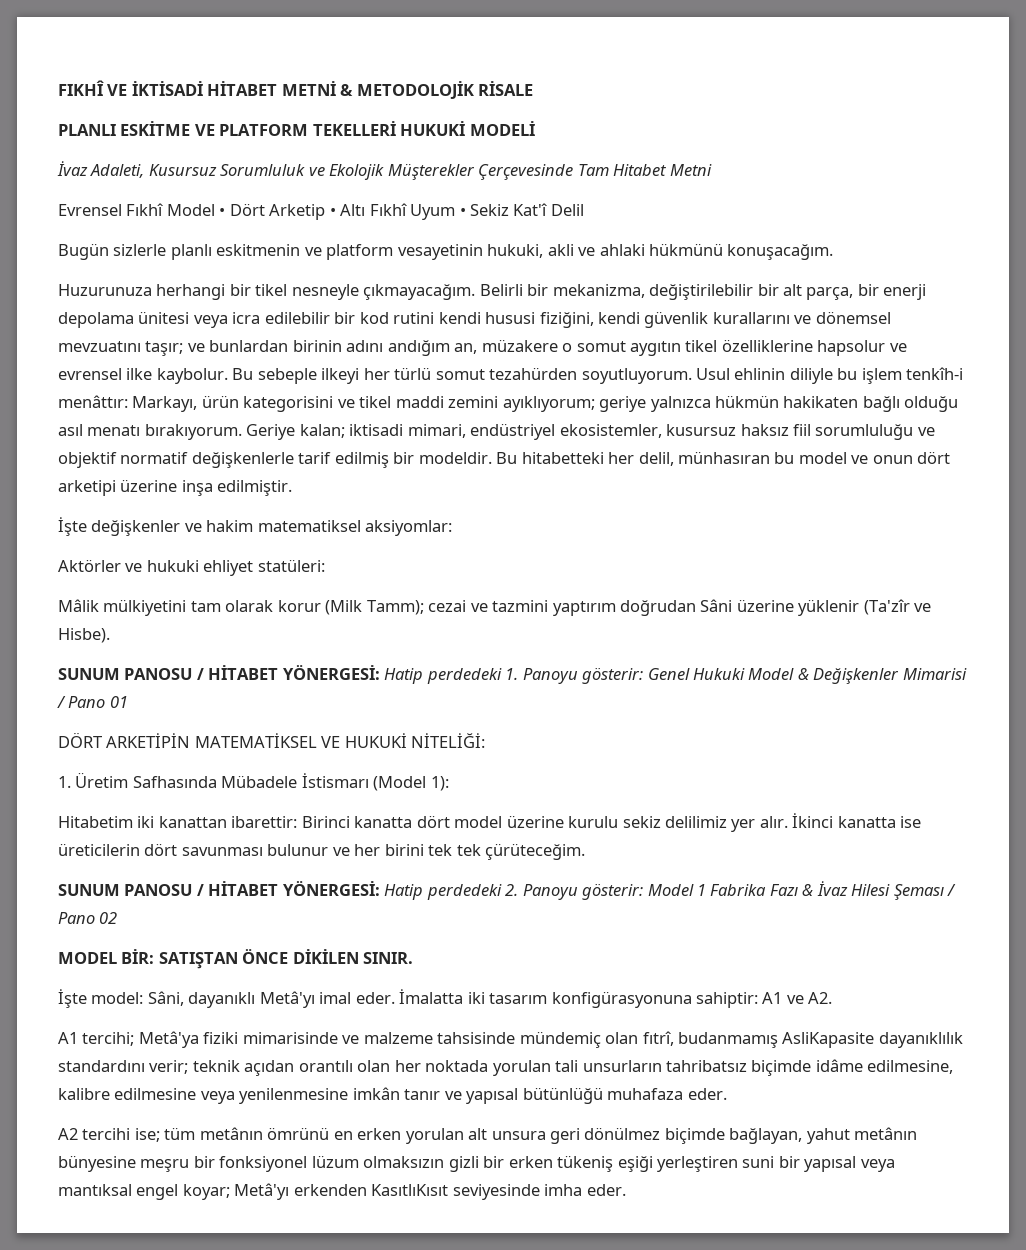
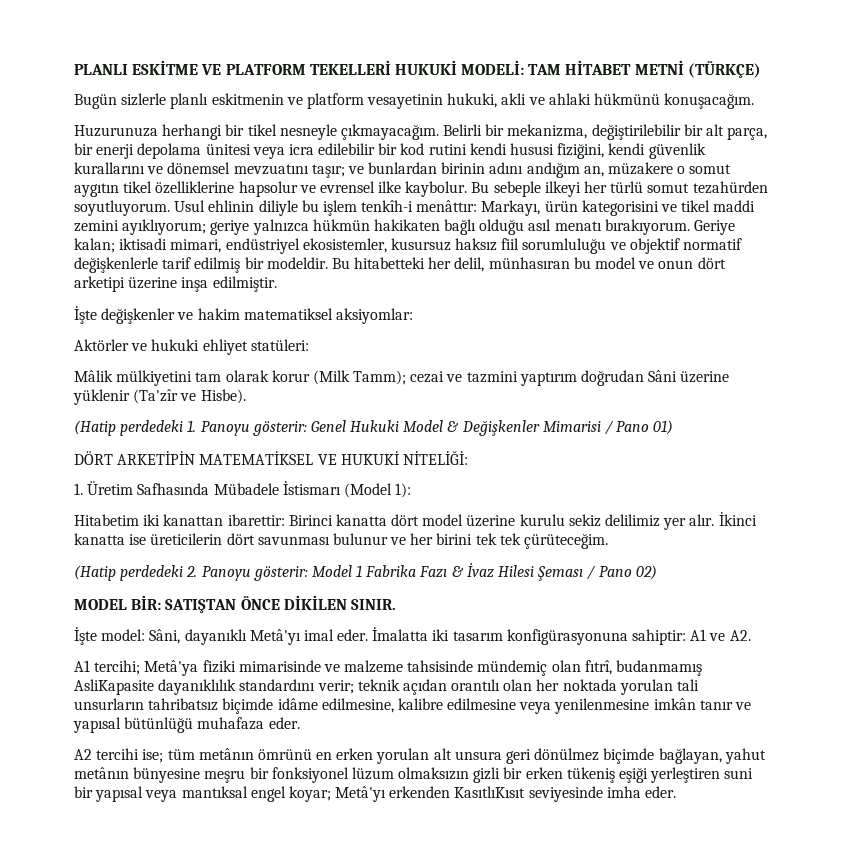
[58,80,534,99] FIKHÎ VE İKTİSADİ HİTABET METNİ & METODOLOJİK RİSALE // -> (74, 69) none
[469,121,535,136] [57,161,712,180] [58,203,584,220] MODELİ // İvaz Adaleti, Kusursuz Sorumluluk ve Ekolojik Müşterekler Çerçevesinde Tam Hitabet Metni // Evrensel Fıkhî Model • Dört Arketip • Altı Fıkhî Uyum • Sekiz Kat'î Delil -> [461,60,761,78] MODELİ: TAM HİTABET METNİ (TÜRKÇE)
[58,665,424,684] SUNUM PANOSU / HİTABET YÖNERGESİ: Hatip -> [74,420,116,436] (Hatip
[109,696,128,708] 01 -> [653,420,674,435] 01)
[58,881,424,900] SUNUM PANOSU / HİTABET YÖNERGESİ: Hatip -> [74,565,116,581] (Hatip
[99,912,118,924] 02 -> [635,565,657,580] 02)

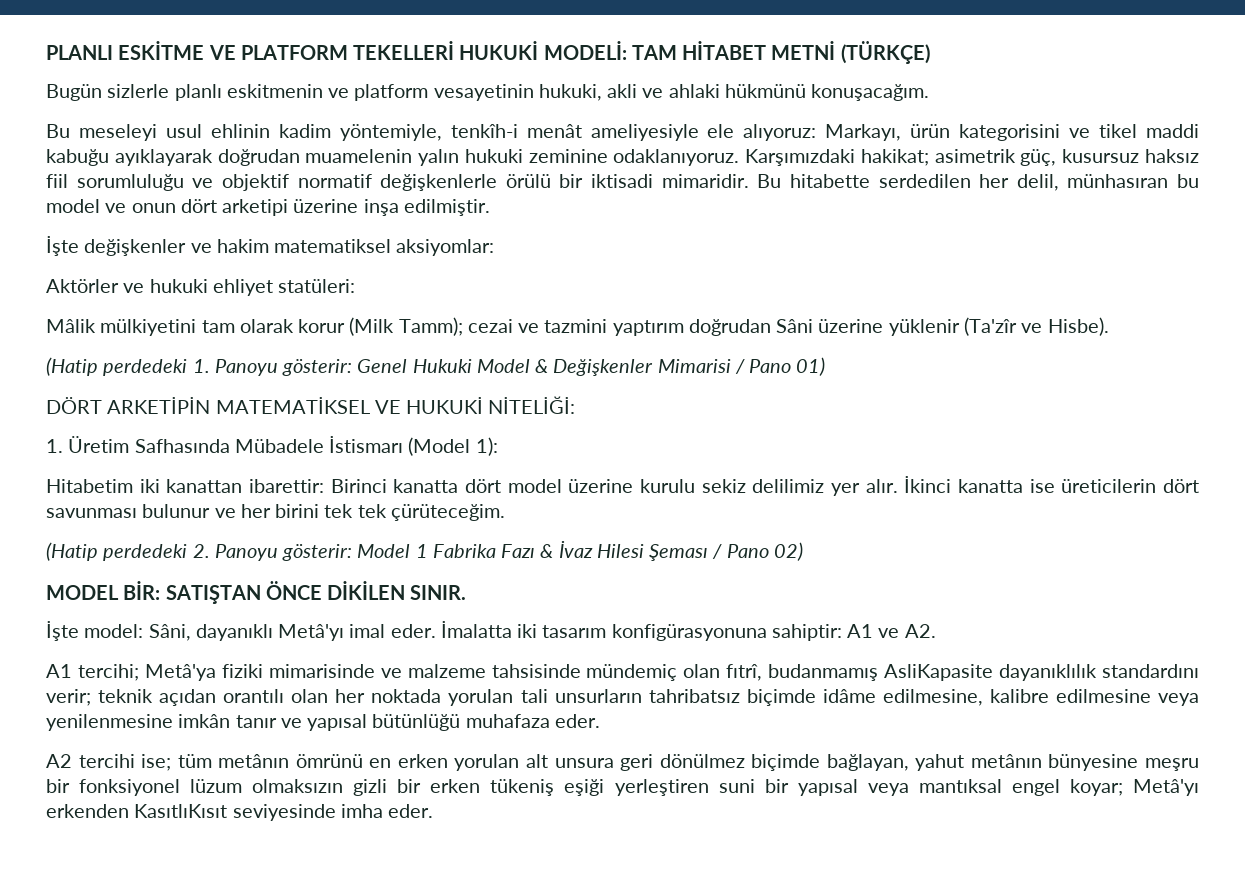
[74,124,768,140] [74,143,706,159] [74,162,732,178] [74,181,768,197] [74,200,478,216] Huzurunuza herhangi bir tikel nesneyle çıkmayacağım. Belirli bir mekanizma, değiştirilebilir bir alt parça, bir enerji depolama ünitesi veya icra edilebilir bir kod rutini kendi hususi fiziğini, kendi güvenlik kurallarını ve dönemsel mevzuatını taşır; ve bunlardan birinin adını andığım an, müzakere o somut aygıtın tikel özelliklerine hapsolur ve evrensel ilke kaybolur. Bu sebeple ilkeyi her türlü somut tezahürden soyutluyorum. Usul ehlinin diliyle bu işlem tenkîh-i menâttır: -> [46,124,817,141] Bu meseleyi usul ehlinin kadim yöntemiyle, tenkîh-i menât ameliyesiyle ele alıyoruz:
[74,219,736,235] [74,238,387,254] zemini ayıklıyorum; geriye yalnızca hükmün hakikaten bağlı olduğu asıl menatı bırakıyorum. Geriye kalan; iktisadi mimari, endüstriyel ekosistemler, -> [46,149,1057,166] kabuğu ayıklayarak doğrudan muamelenin yalın hukuki zeminine odaklanıyoruz. Karşımızdaki hakikat; asimetrik güç,
[162,257,426,273] tarif edilmiş bir modeldir. Bu hitabetteki -> [505,174,971,188] örülü bir iktisadi mimaridir. Bu hitabette serdedilen

